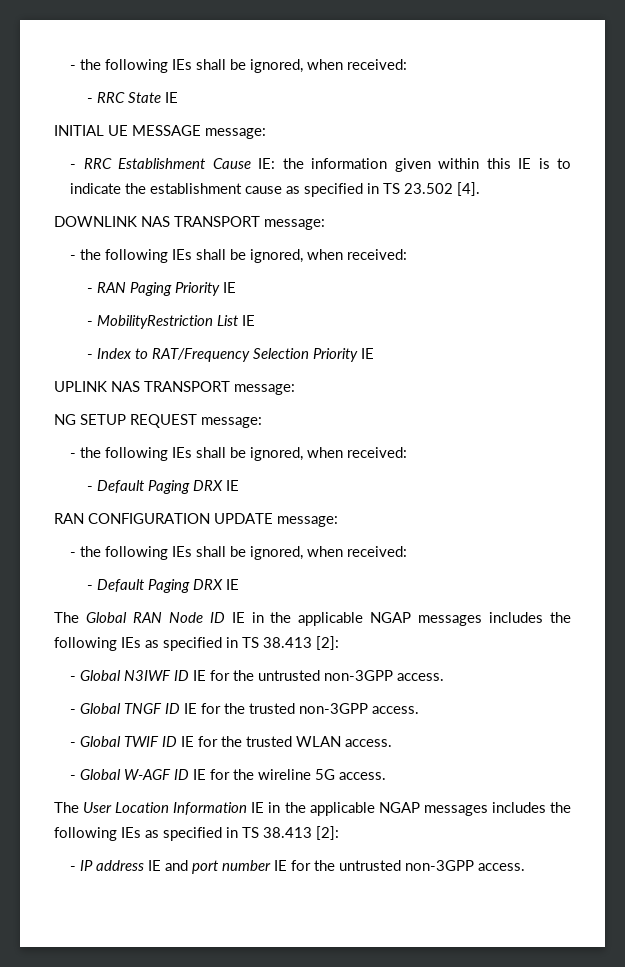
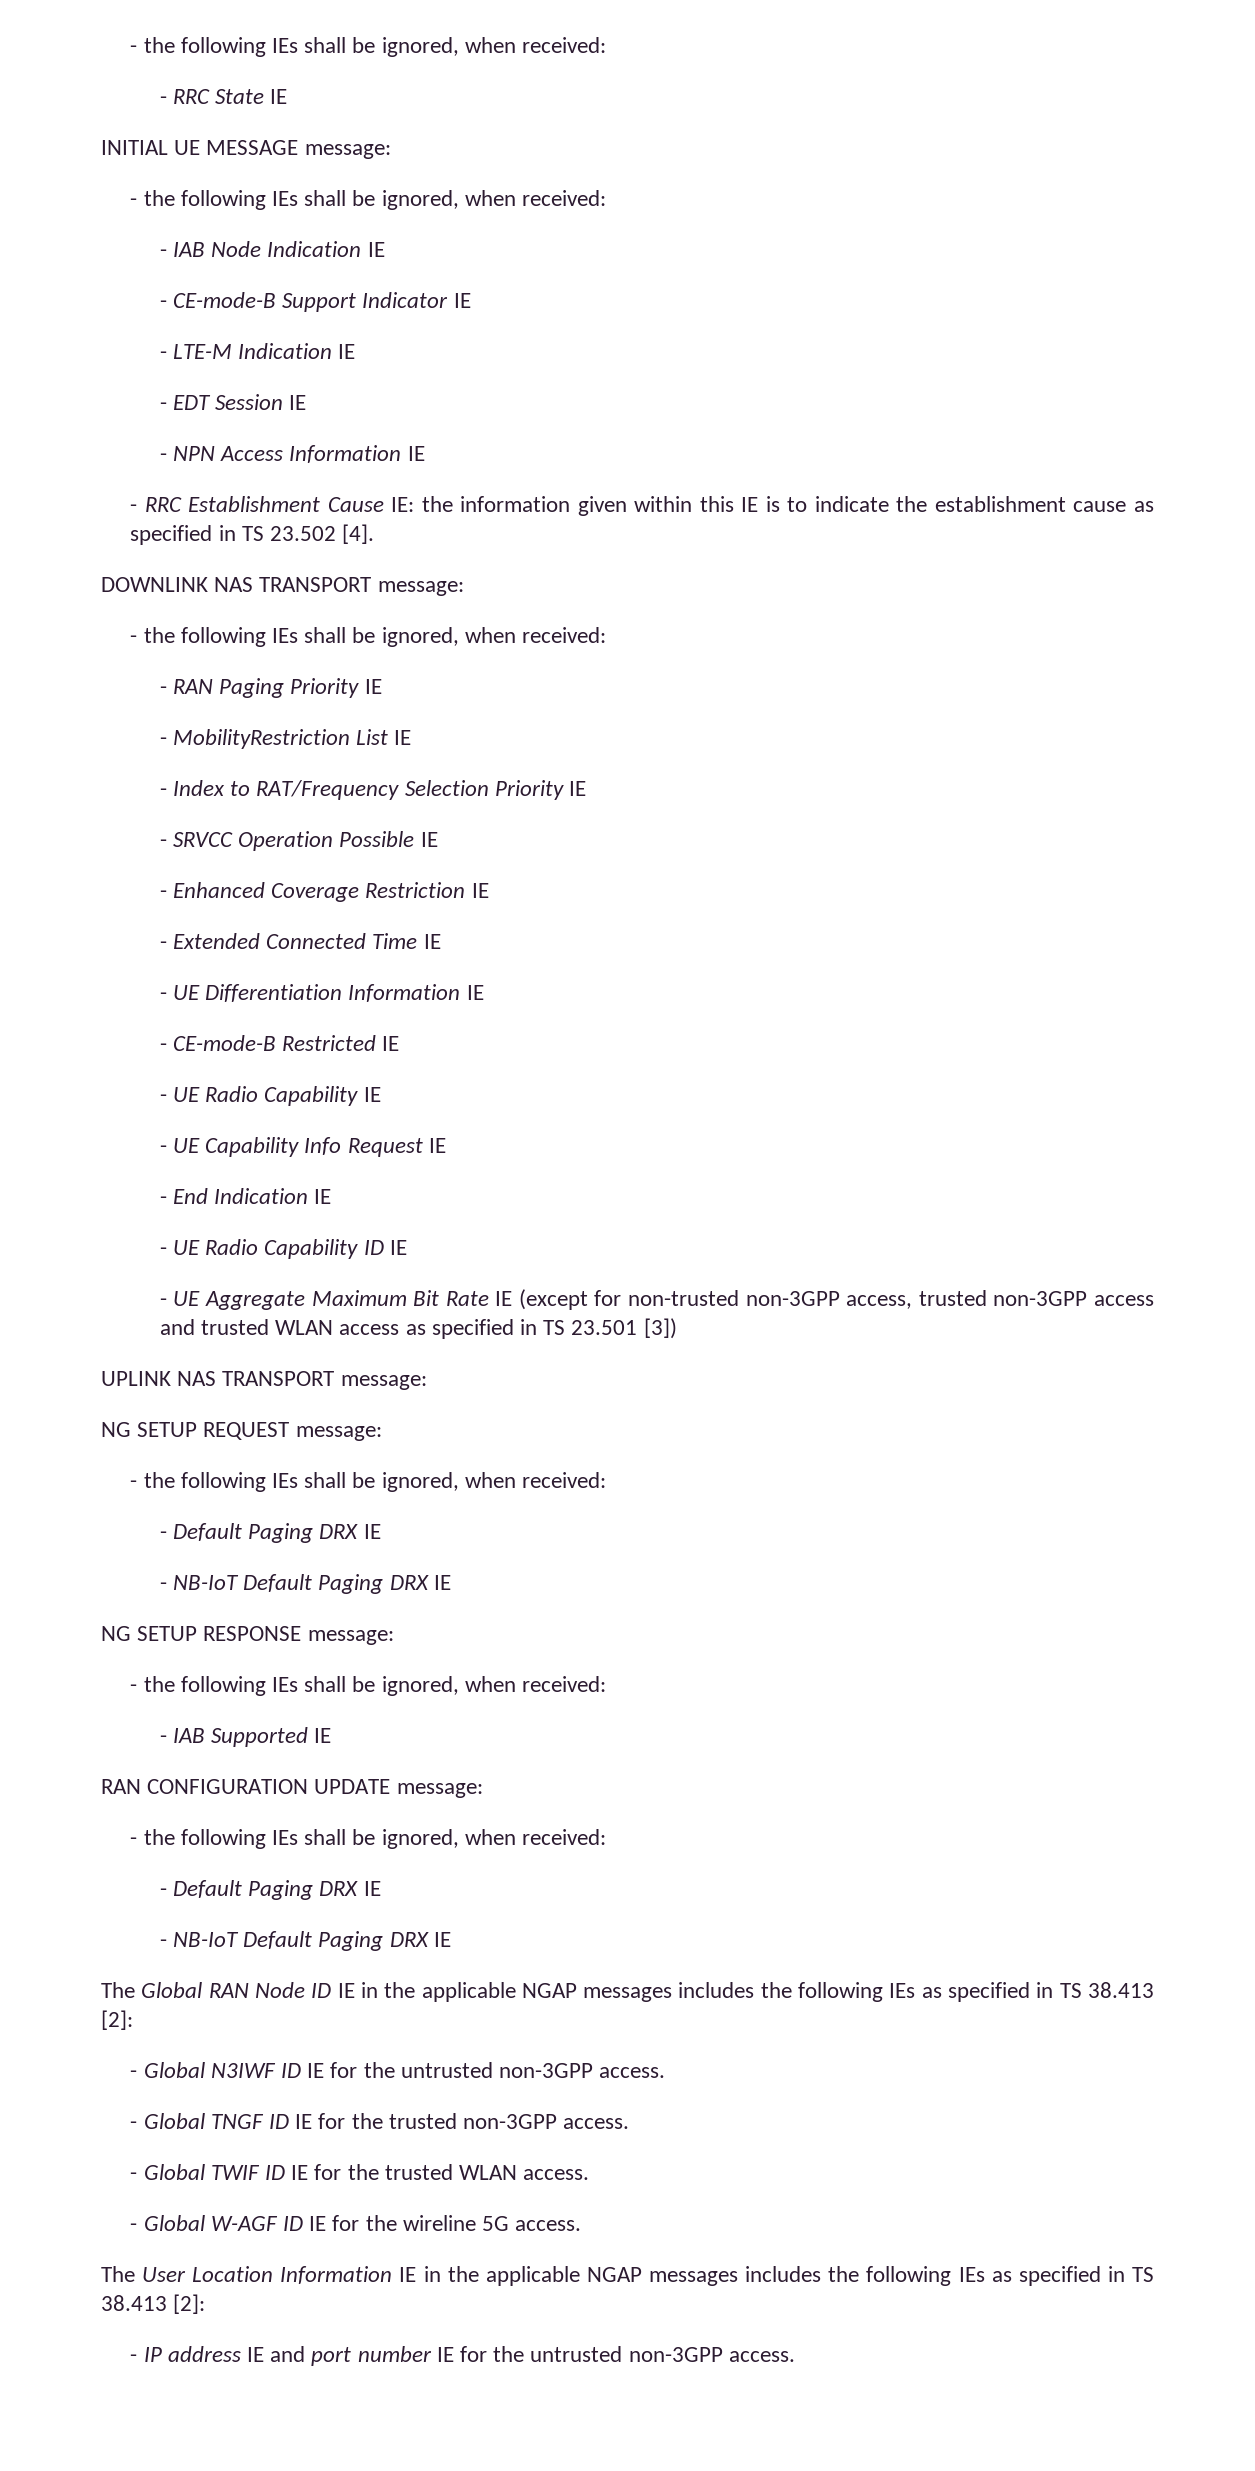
(266, 133) none -> [130,190,607,210] [159,241,385,257] [159,292,471,312] [159,343,356,359] [159,394,307,410] [159,445,425,463] // - the following IEs shall be ignored, when received: // - IAB Node Indication IE // - CE-mode-B Support Indicator IE // - LTE-M Indication IE // - EDT Session IE // - NPN Access Information IE
(374, 353) none -> [159,831,438,851] [159,882,489,902] [159,933,441,949] [159,984,484,1002] [159,1035,400,1051] [159,1086,381,1106] [159,1137,446,1157] [159,1188,332,1204] [159,1239,407,1259] [159,1289,1154,1310] [159,1318,677,1339] // - SRVCC Operation Possible IE // - Enhanced Coverage Restriction IE // - Extended Connected Time IE // - UE Differentiation Information IE // - CE-mode-B Restricted IE // - UE Radio Capability IE // - UE Capability Info Request IE // - End Indication IE // - UE Radio Capability ID IE // - UE Aggregate Maximum Bit Rate IE (except for non-trusted non-3GPP access, trusted non-3GPP access and trusted WLAN access as specified in TS 23.501 [3])
(239, 485) none -> [159,1574,451,1594] [101,1626,394,1645] [130,1676,607,1696] [159,1727,332,1747] // - NB-IoT Default Paging DRX IE // NG SETUP RESPONSE message: // - the following IEs shall be ignored, when received: // - IAB Supported IE
(239, 584) none -> [159,1931,451,1951] // - NB-IoT Default Paging DRX IE

